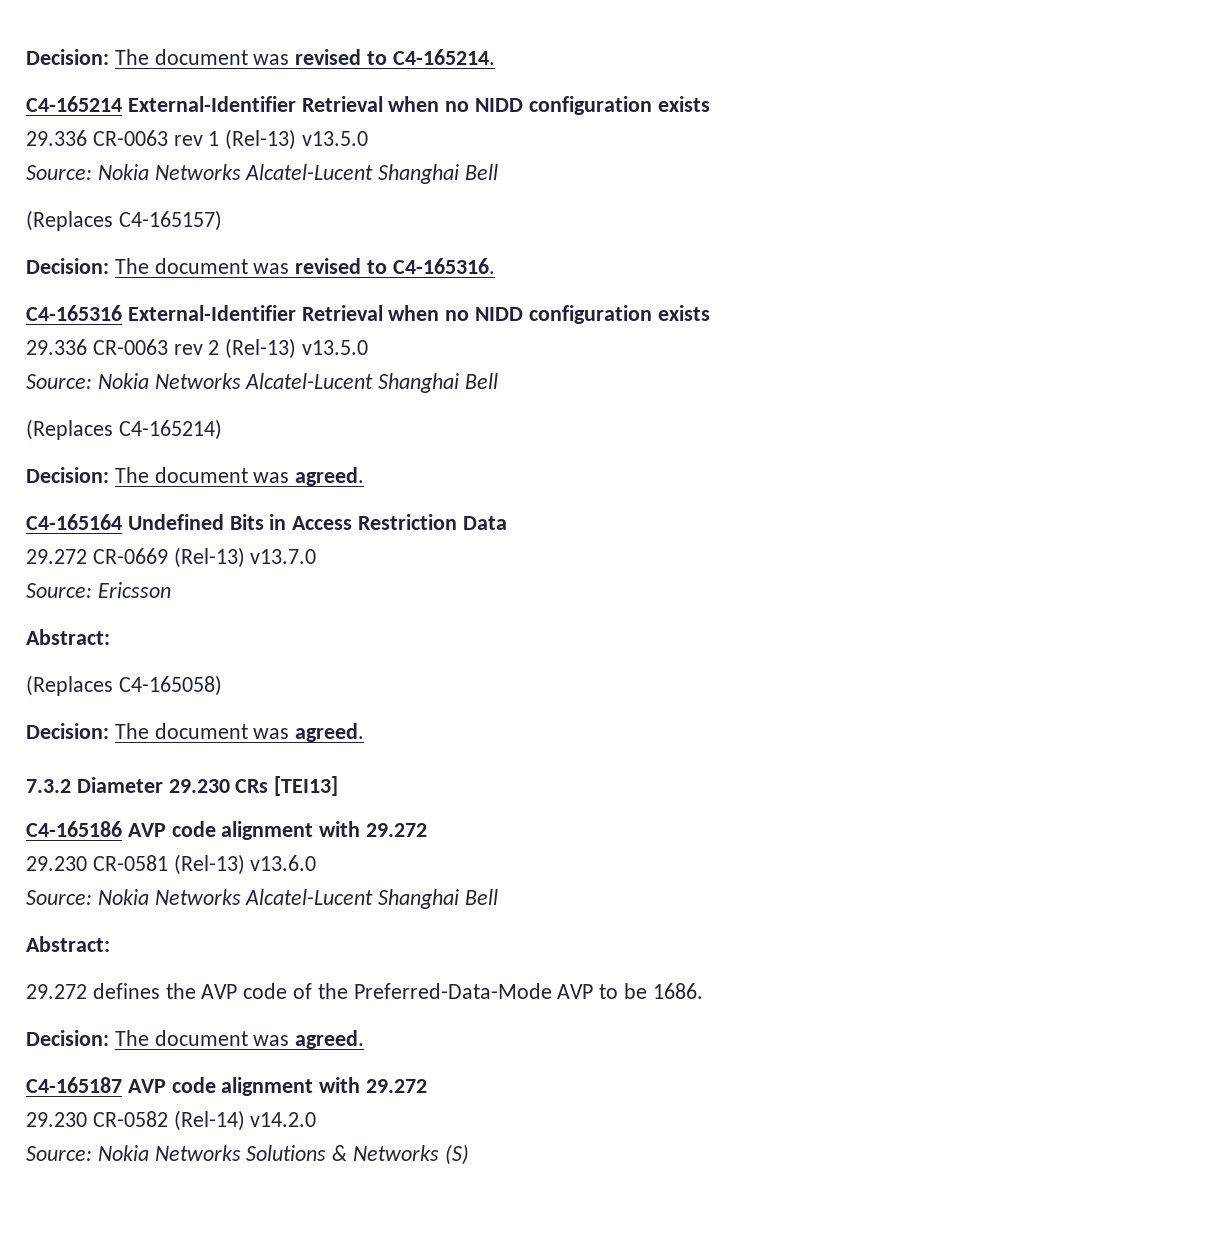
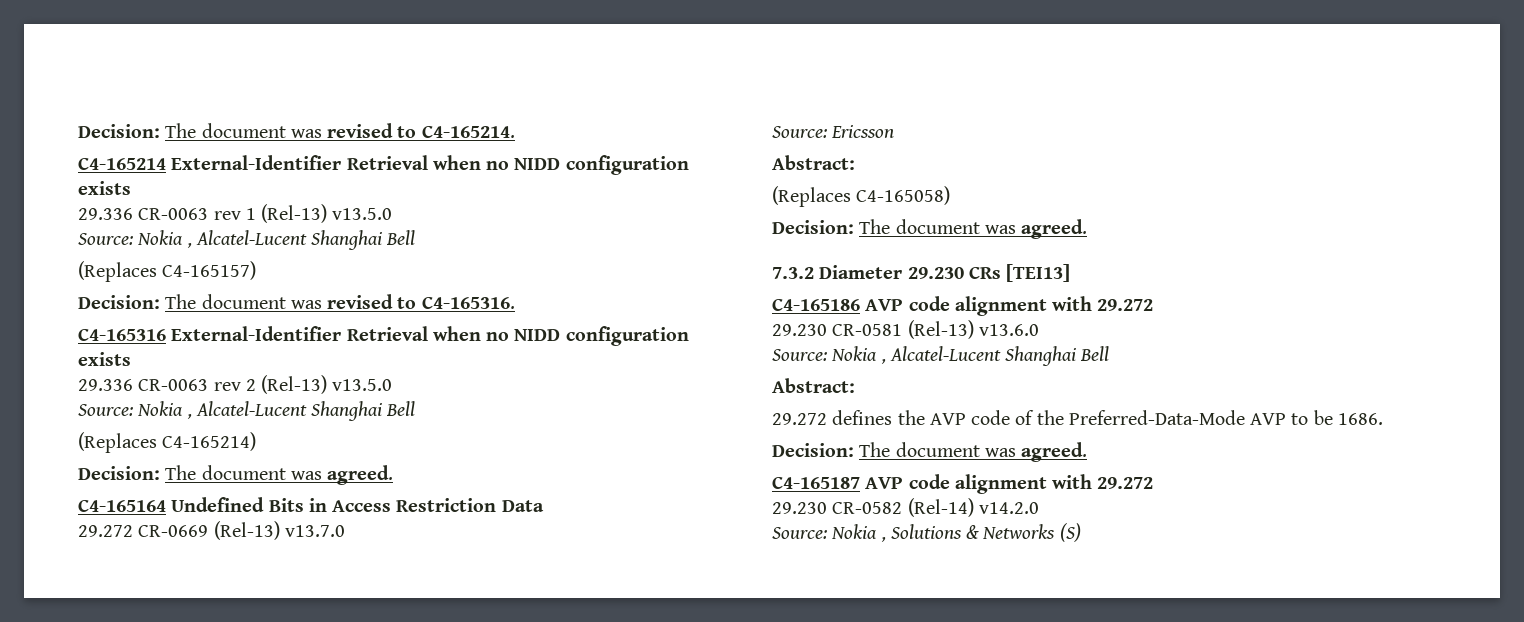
[154,164,241,180] Networks -> [186,243,192,248] ,
[154,373,241,389] Networks -> [186,414,192,419] ,
[154,889,241,905] Networks -> [880,359,886,364] ,
[154,1145,241,1161] Networks -> [880,537,886,542] ,

